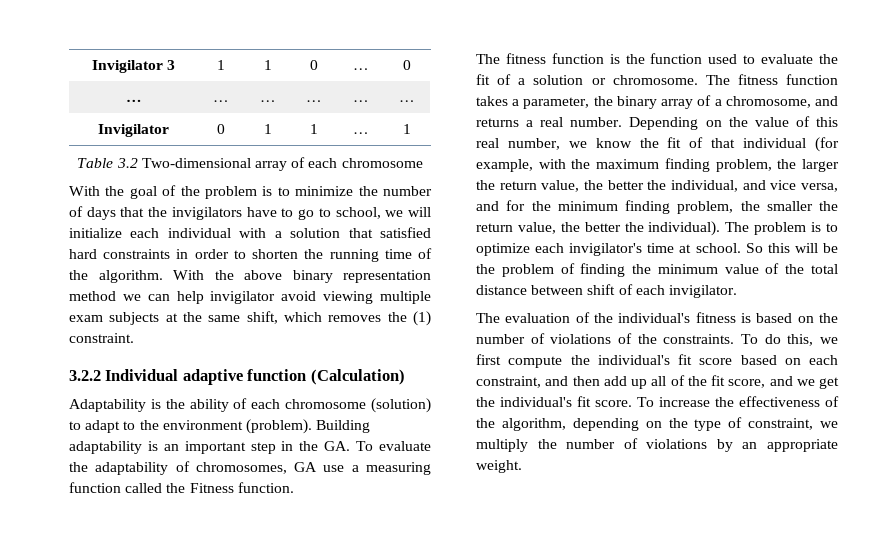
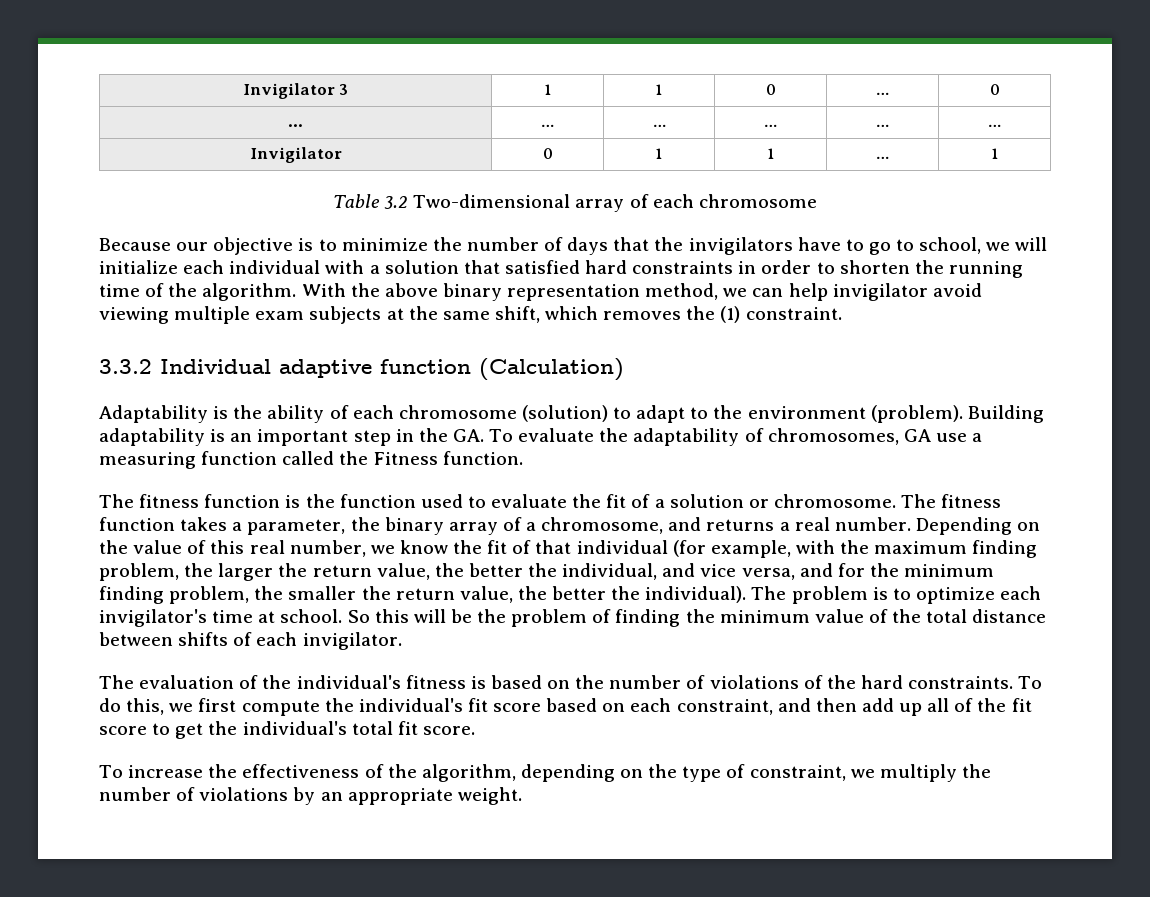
[69,185,257,199] With the goal of the problem -> [99,237,294,255] Because our objective
[69,291,116,301] method -> [645,283,719,300] method,
[69,370,101,381] 3.2.2 -> [99,359,152,374] 3.3.2
[587,284,616,295] shift -> [178,632,229,646] shifts
(657, 339) none -> [860,675,903,689] hard
[728,376,815,388] score, and we -> [99,723,171,735] score to
(572, 402) none -> [351,721,393,735] total
(632, 403) none -> (475, 730) //

